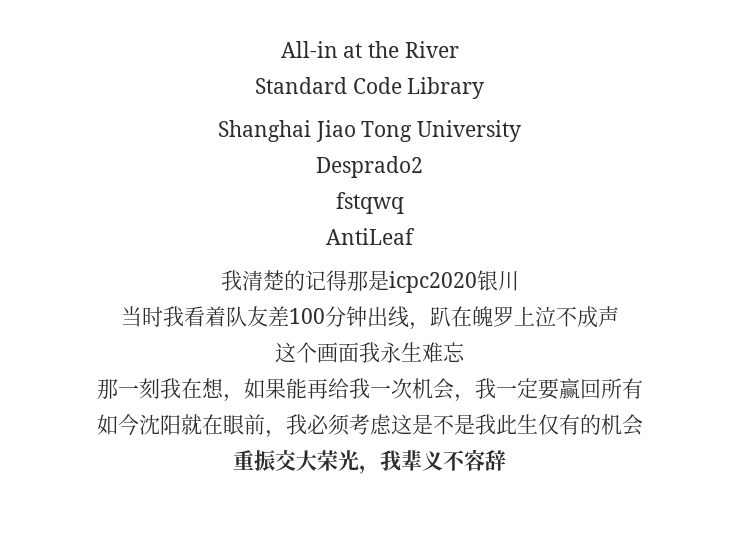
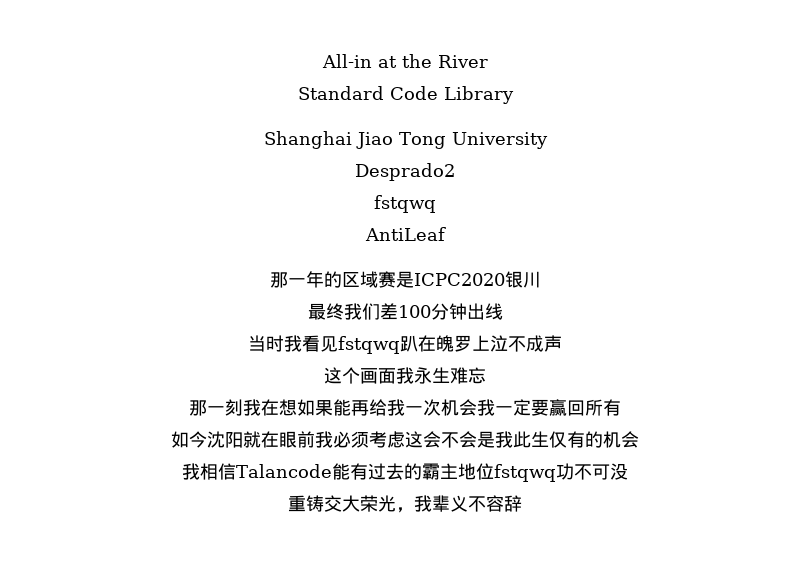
[220,270,519,293] [120,306,268,327] 我清楚的记得那是icpc2020银川 // 当时我看着队友 -> [269,271,541,288] [307,303,380,320] 那一年的区域赛是ICPC2020银川 // 最终我们
[408,322,430,330] ， -> [248,335,400,354] // 当时我看见fstqwq
[222,394,244,402] ， -> (297, 407) none
[453,394,475,402] ， -> (477, 407) none
[264,430,286,438] ， -> (315, 439) none
[411,414,454,435] 是不 -> [423,431,477,448] 会不会
(643, 425) none -> [182,463,628,482] // 我相信Talancode能有过去的霸主地位fstqwq功不可没
[254,450,275,471] 振 -> [306,495,324,512] 铸

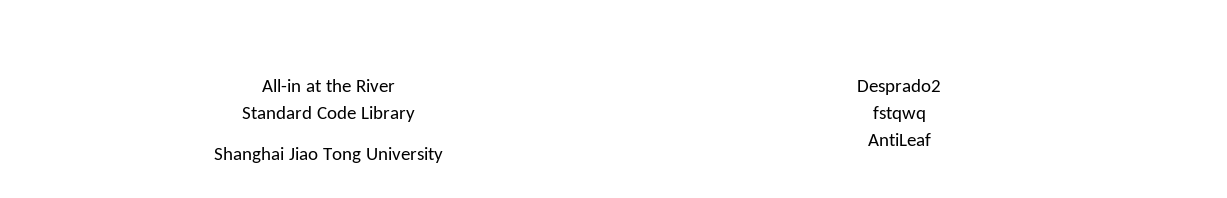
[269,271,541,288] [307,303,503,320] [248,335,562,354] [324,367,486,384] [189,399,621,416] [171,431,639,448] [182,463,628,482] [288,495,522,513] // 那一年的区域赛是ICPC2020银川 // 最终我们差100分钟出线 // 当时我看见fstqwq趴在魄罗上泣不成声 // 这个画面我永生难忘 // 那一刻我在想如果能再给我一次机会我一定要赢回所有 // 如今沈阳就在眼前我必须考虑这会不会是我此生仅有的机会 // 我相信Talancode能有过去的霸主地位fstqwq功不可没 // 重铸交大荣光，我辈义不容辞 -> (931, 139) none

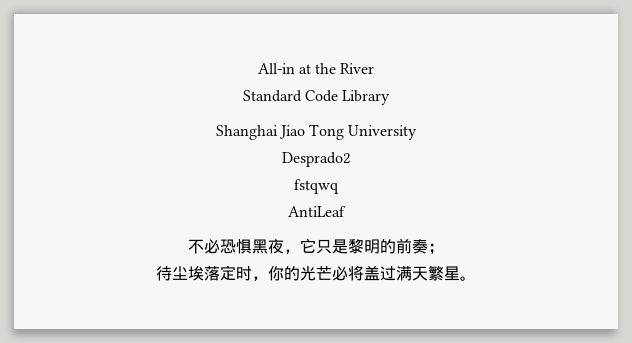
(931, 139) none -> [188,238,444,255] [156,265,476,281] // 不必恐惧黑夜，它只是黎明的前奏； // 待尘埃落定时，你的光芒必将盖过满天繁星。

